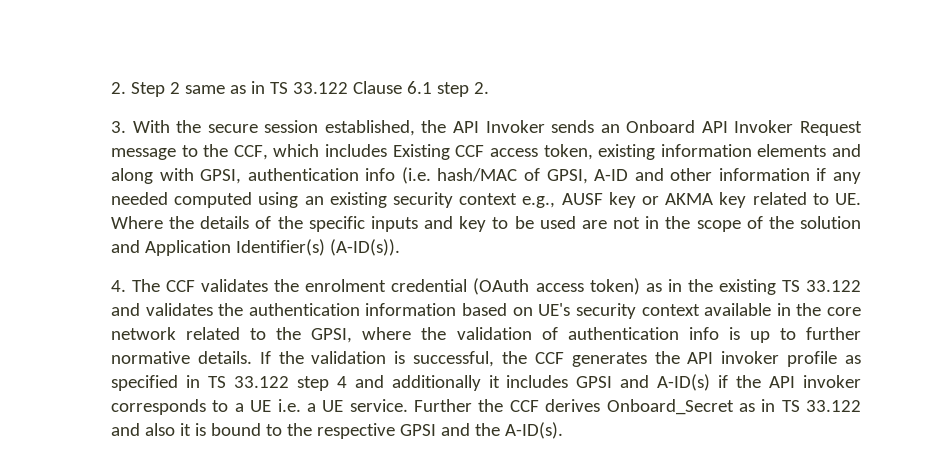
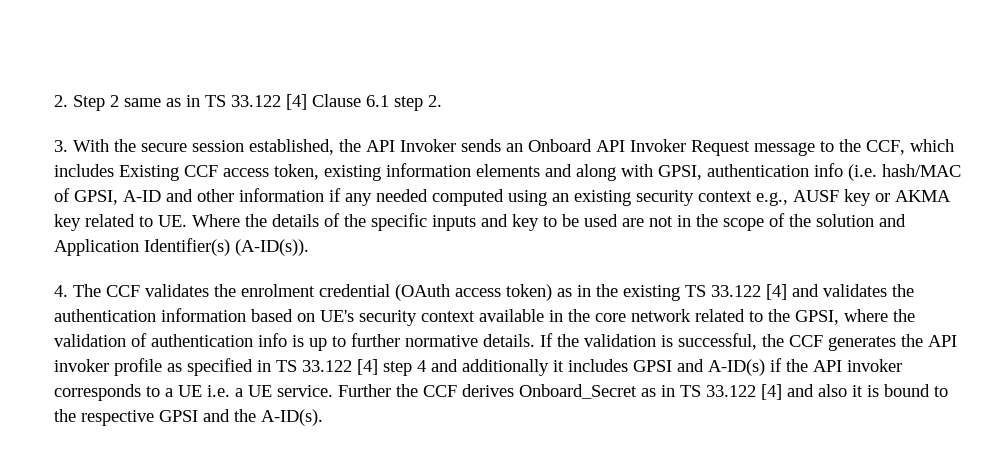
(348, 88) none -> [286,94,308,110] [4]
(861, 286) none -> [766,284,788,300] [4]
(289, 382) none -> [357,359,379,375] [4]
(861, 406) none -> [761,384,783,400] [4]

